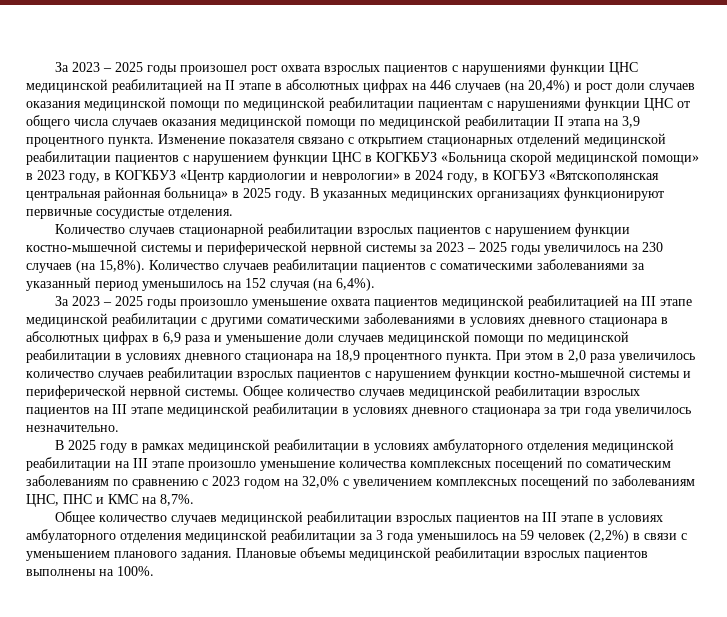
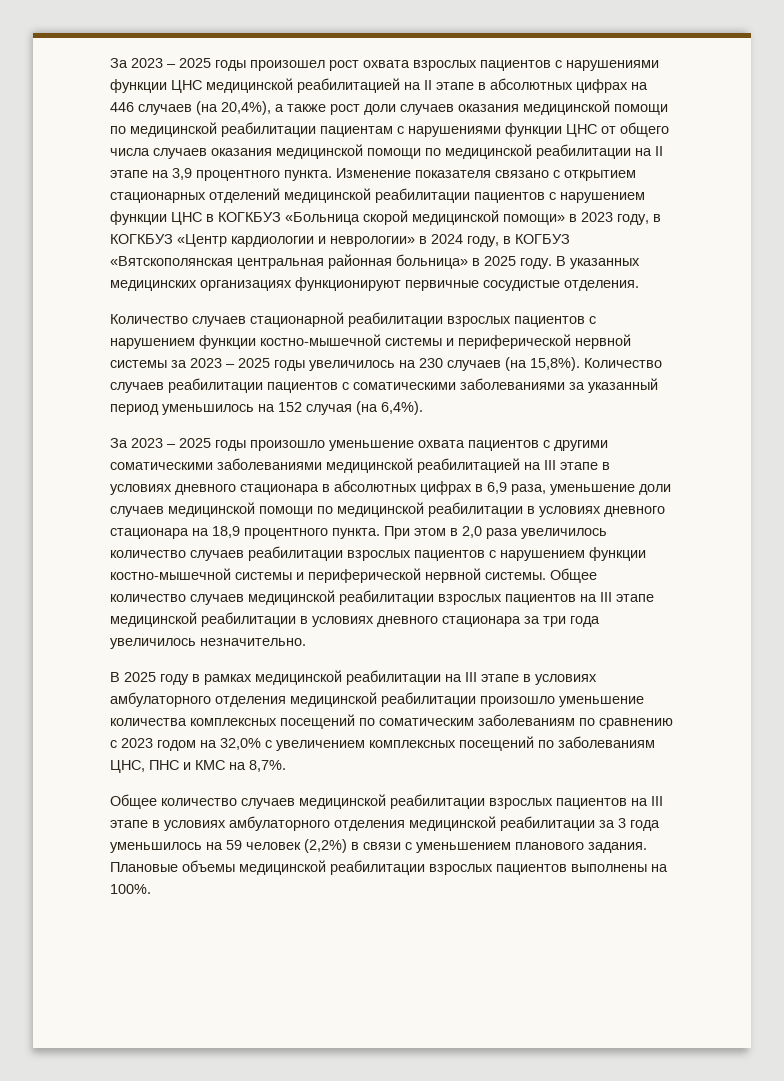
[528,80,582,93] 20,4%) и -> [221,101,326,115] 20,4%), а также
[554,116,601,126] II этапа -> [635,146,663,156] [110,170,148,178] на II этапе
(439, 304) none -> [543,440,608,451] [110,458,322,470] с другими соматическими заболеваниями
[26,313,455,327] медицинской реабилитации с другими соматическими заболеваниями -> (598, 466) none
[185,335,222,345] раза и -> [511,484,546,495] раза,
[363,439,675,453] [26,457,184,471] в условиях амбулаторного отделения медицинской реабилитации на III этапе -> [445,672,597,685] [110,692,476,707] на III этапе в условиях амбулаторного отделения медицинской реабилитации

